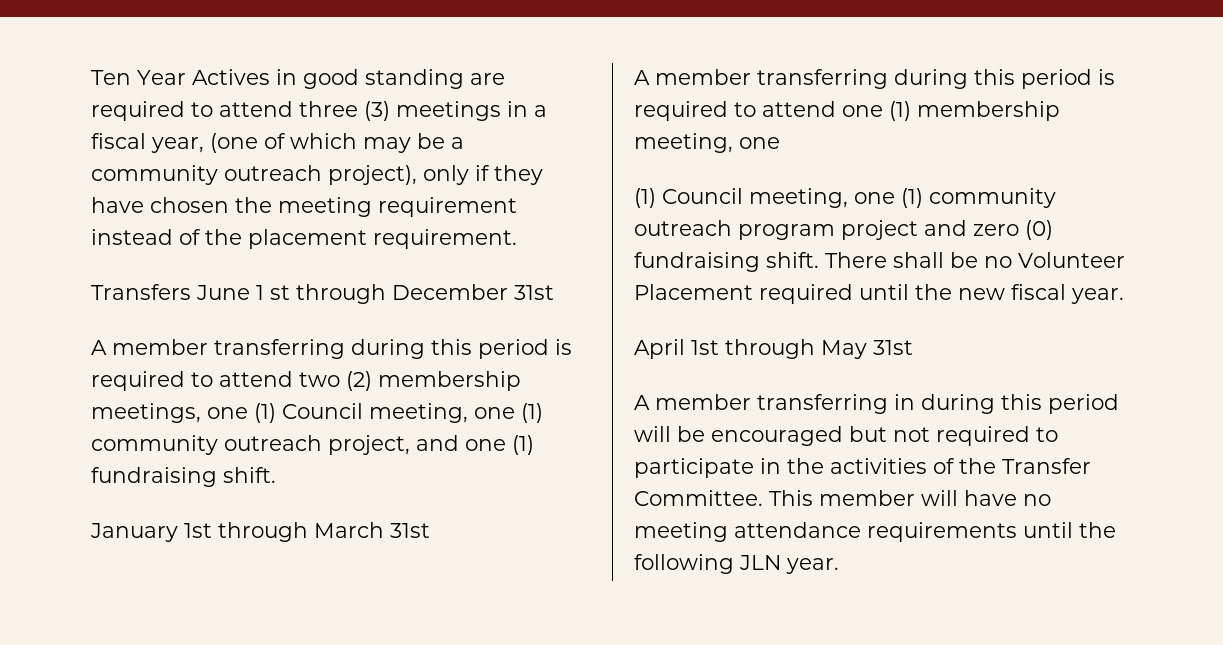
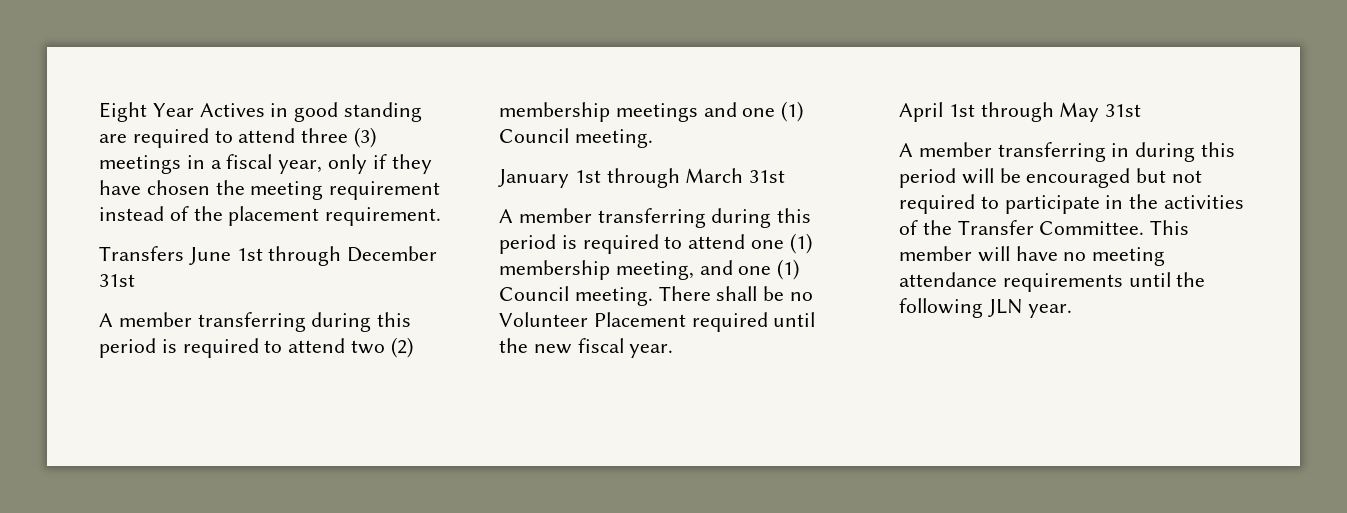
[91,70,131,85] Ten -> [99,102,147,122] Eight
[210,133,464,153] [91,165,417,185] (one of which may be a community outreach project), -> (323, 167) none
[256,285,290,300] 1 st -> [236,248,263,261] 1st
[91,403,543,423] [91,435,534,455] [91,467,276,487] meetings, one (1) Council meeting, one (1) community outreach project, and one (1) fundraising shift. -> [615,101,804,122] [499,128,653,148] meetings and one (1) Council meeting.
[739,137,780,149] [634,188,1056,208] [634,220,1053,240] [634,252,819,272] one // (1) Council meeting, one (1) community outreach program project and zero (0) fundraising shift. -> [699,259,800,280] [499,286,653,306] and one (1) Council meeting.

